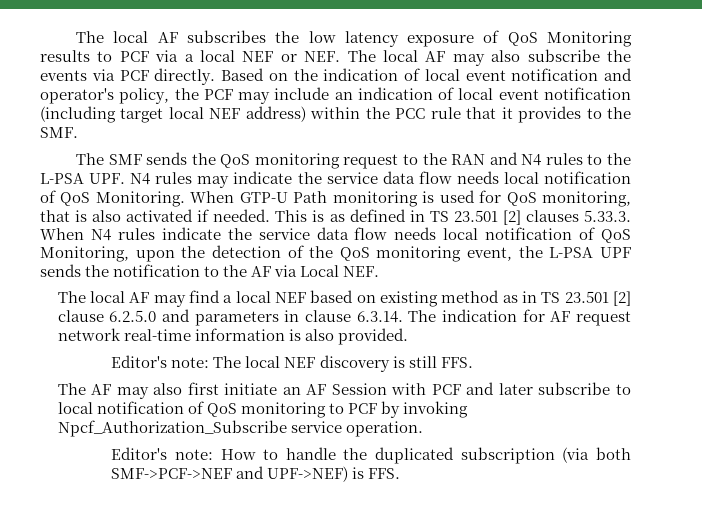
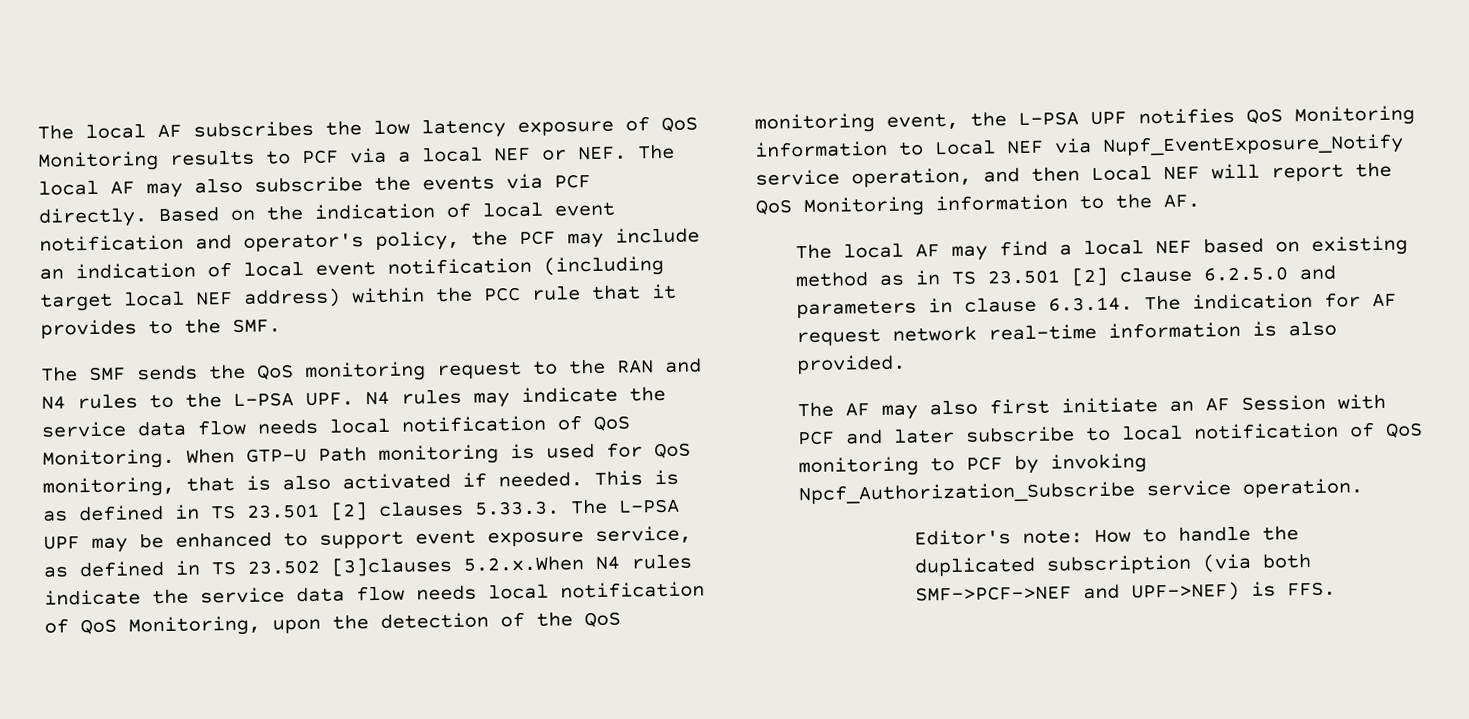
[40,228,84,240] When -> [570,498,680,515] [43,525,692,553] [43,555,584,578] The L-PSA UPF may be enhanced to support event exposure service, as defined in TS 23.502 [3]clauses 5.2.x.When
[40,264,380,277] sends the notification to the AF via Local NEF. -> [1138,105,1415,127] [754,133,1404,158] [755,161,1392,188] [755,193,1200,218] notifies QoS Monitoring information to Local NEF via Nupf_EventExposure_Notify service operation, and then Local NEF will report the QoS Monitoring information to the AF.
[111,355,473,372] // Editor's note: The local NEF discovery is still FFS. -> (906, 364) none

